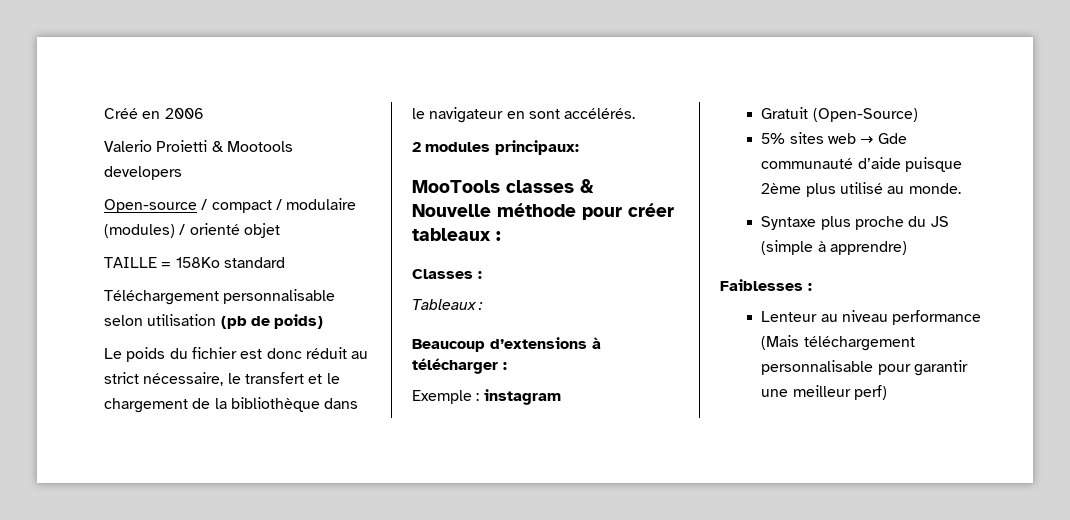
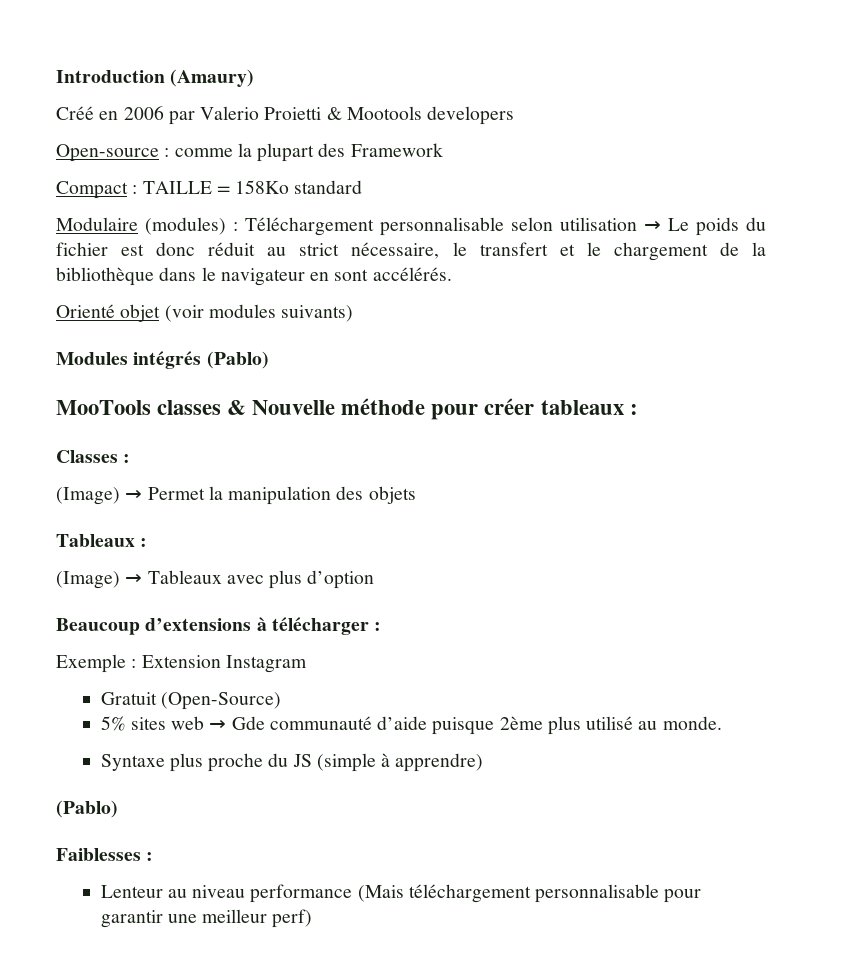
(104, 113) none -> [56,69,255,87] Introduction (Amaury) //
(204, 113) // -> [168,111,195,125] par
[201,198,357,213] [104,223,280,238] / compact / modulaire (modules) / orienté objet // -> [164,143,443,162] [56,181,138,199] : comme la plupart des Framework // Compact :
(285, 262) none -> [56,217,238,235] Modulaire (modules) :
[220,314,324,329] (pb de poids) // -> [644,221,661,231] →
[412,140,579,155] 2 modules principaux: -> [56,304,354,322] [56,351,269,369] Orienté objet (voir modules suivants) // Modules intégrés (Pablo)
[412,299,484,310] Tableaux : -> [56,486,416,505] [56,534,148,547] [56,570,375,589] (Image) → Permet la manipulation des objets // Tableaux : // (Image) → Tableaux avec plus d’option
[483,389,561,405] instagram -> [141,655,307,673] Extension Instagram
(908, 248) none -> [56,800,118,818] // (Pablo)

